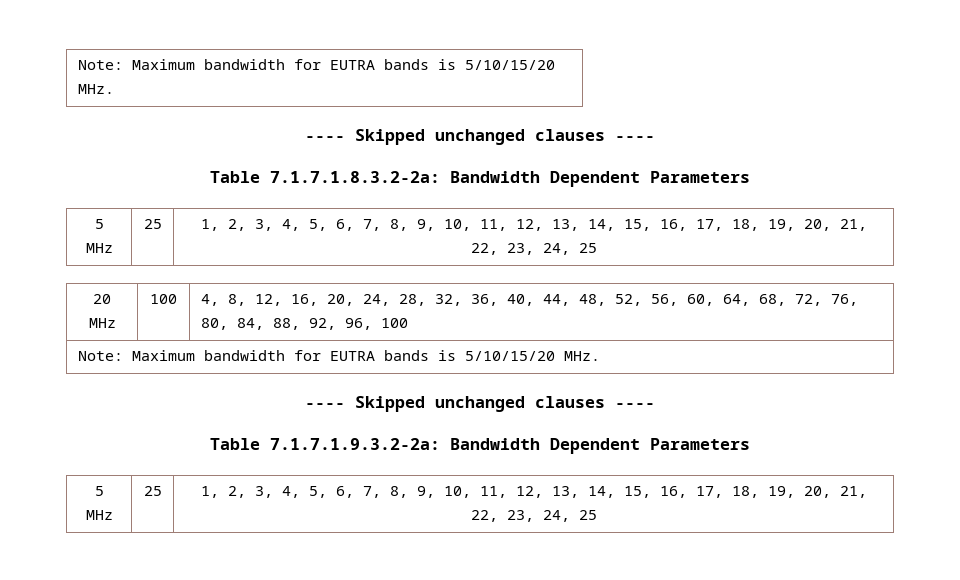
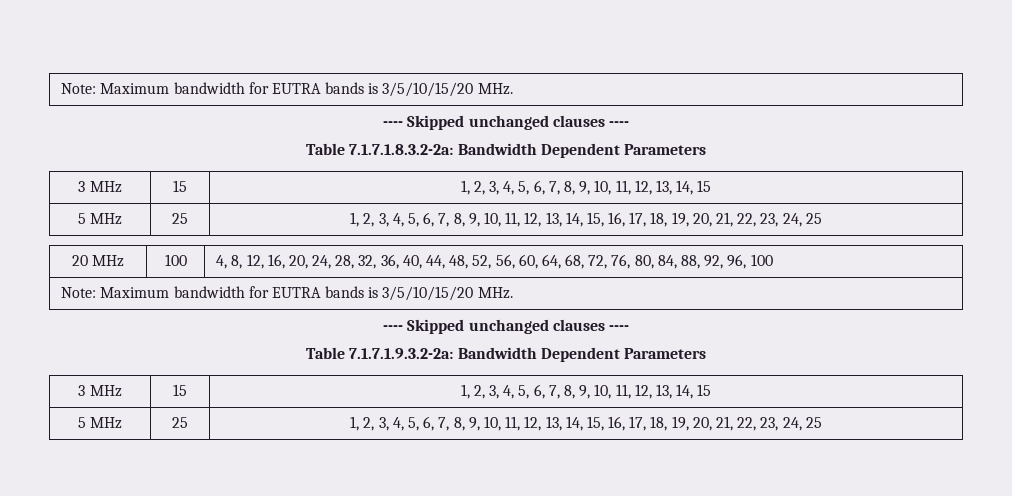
[77,59,555,70] Note: Maximum bandwidth for EUTRA bands is 5/10/15/20 -> [61,82,474,97] Note: Maximum bandwidth for EUTRA bands is 3/5/10/15/20
(750, 177) none -> [78,181,122,193] [173,180,187,192] [460,180,712,195] // 3 MHz | 15 | 1, 2, 3, 4, 5, 6, 7, 8, 9, 10, 11, 12, 13, 14, 15
[464,351,555,361] 5/10/15/20 -> [382,286,474,301] 3/5/10/15/20
(750, 444) none -> [78,385,122,397] [173,384,187,396] [460,384,712,399] // 3 MHz | 15 | 1, 2, 3, 4, 5, 6, 7, 8, 9, 10, 11, 12, 13, 14, 15

